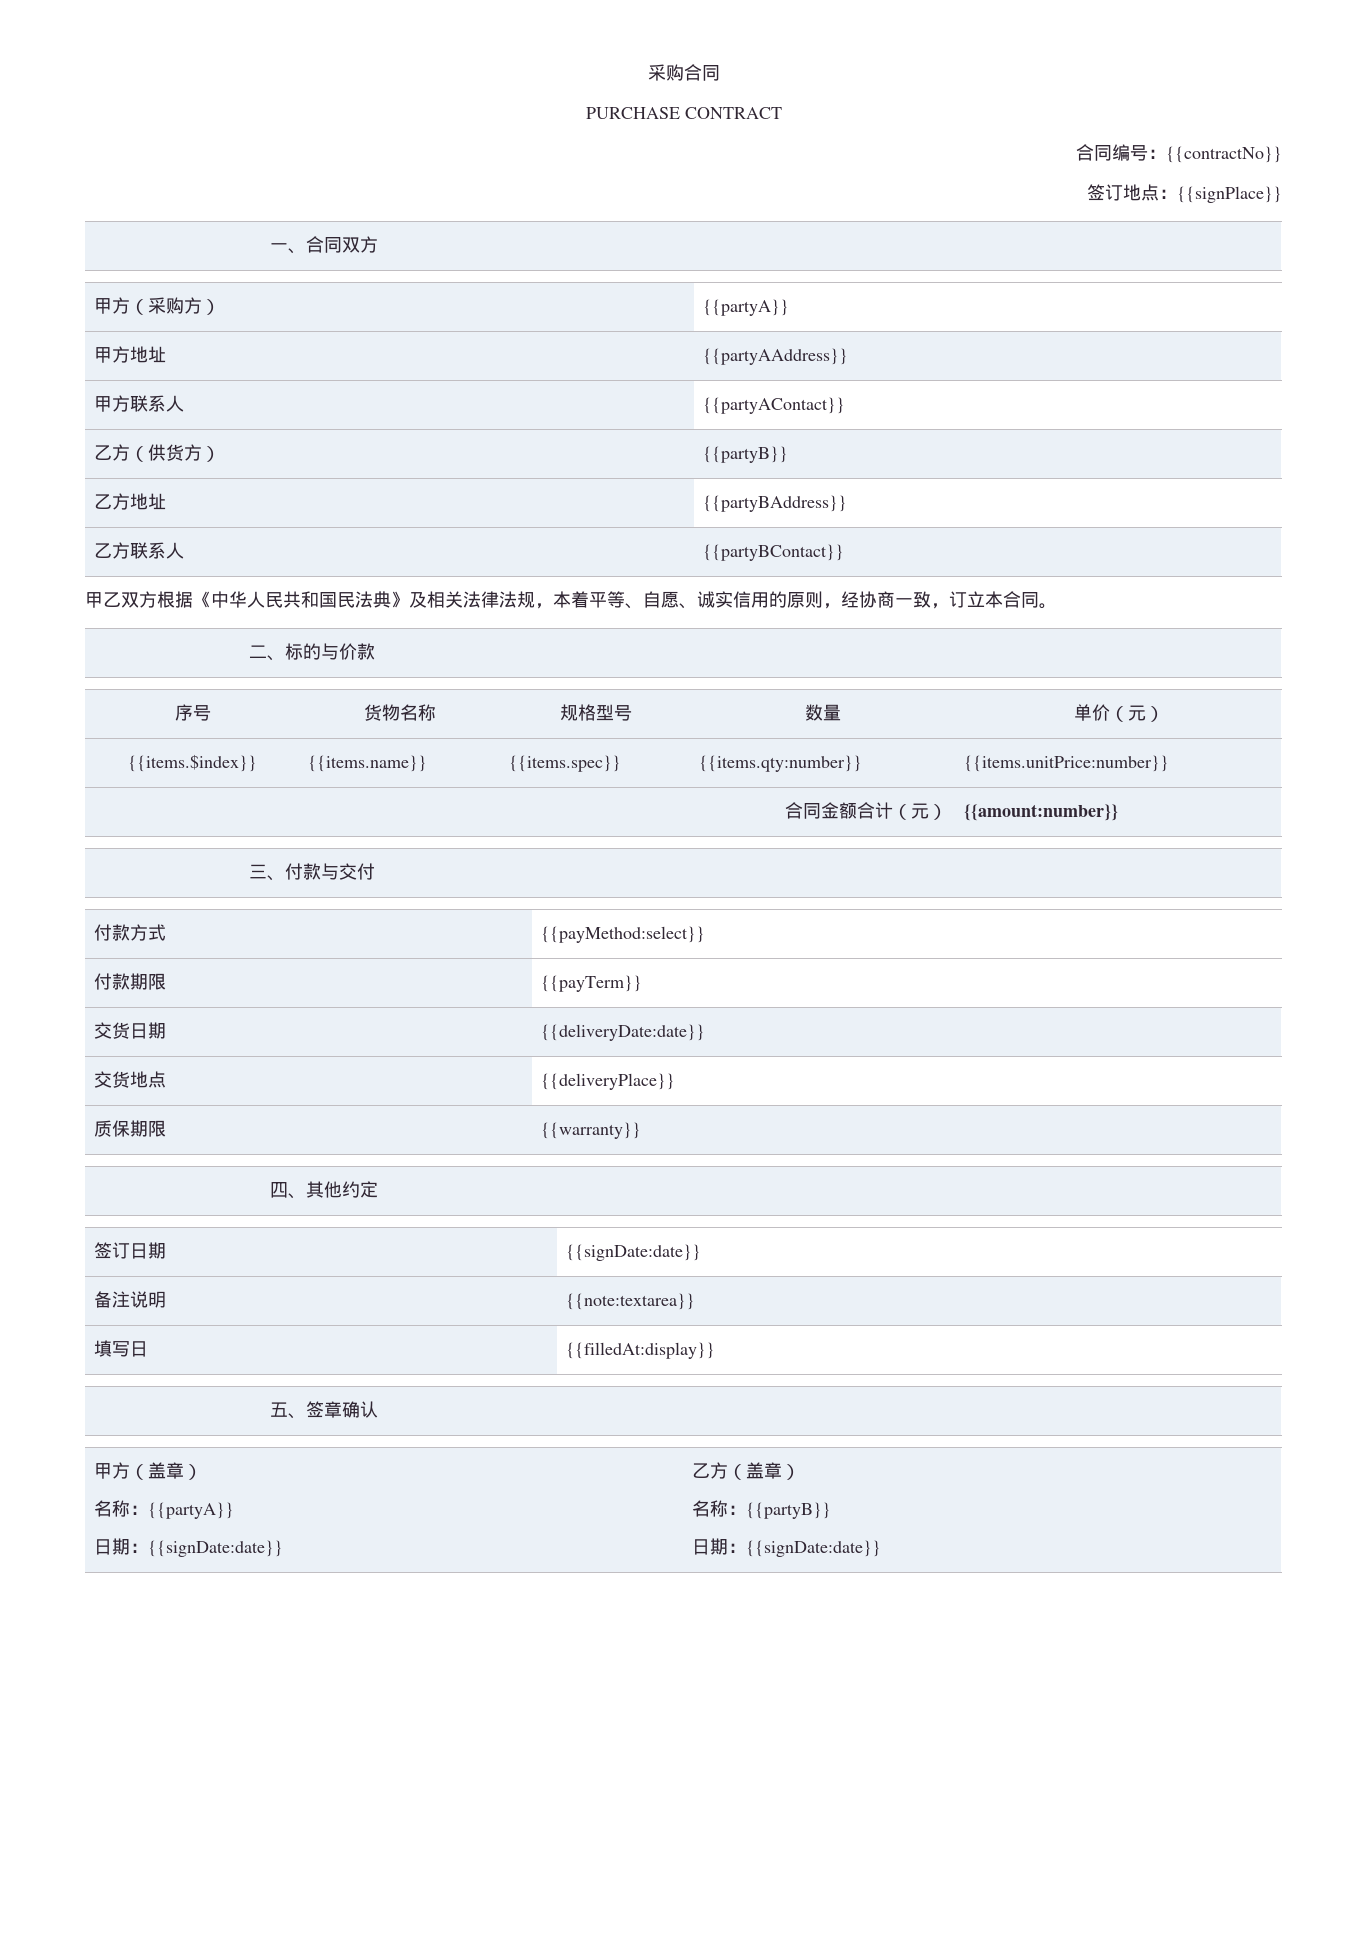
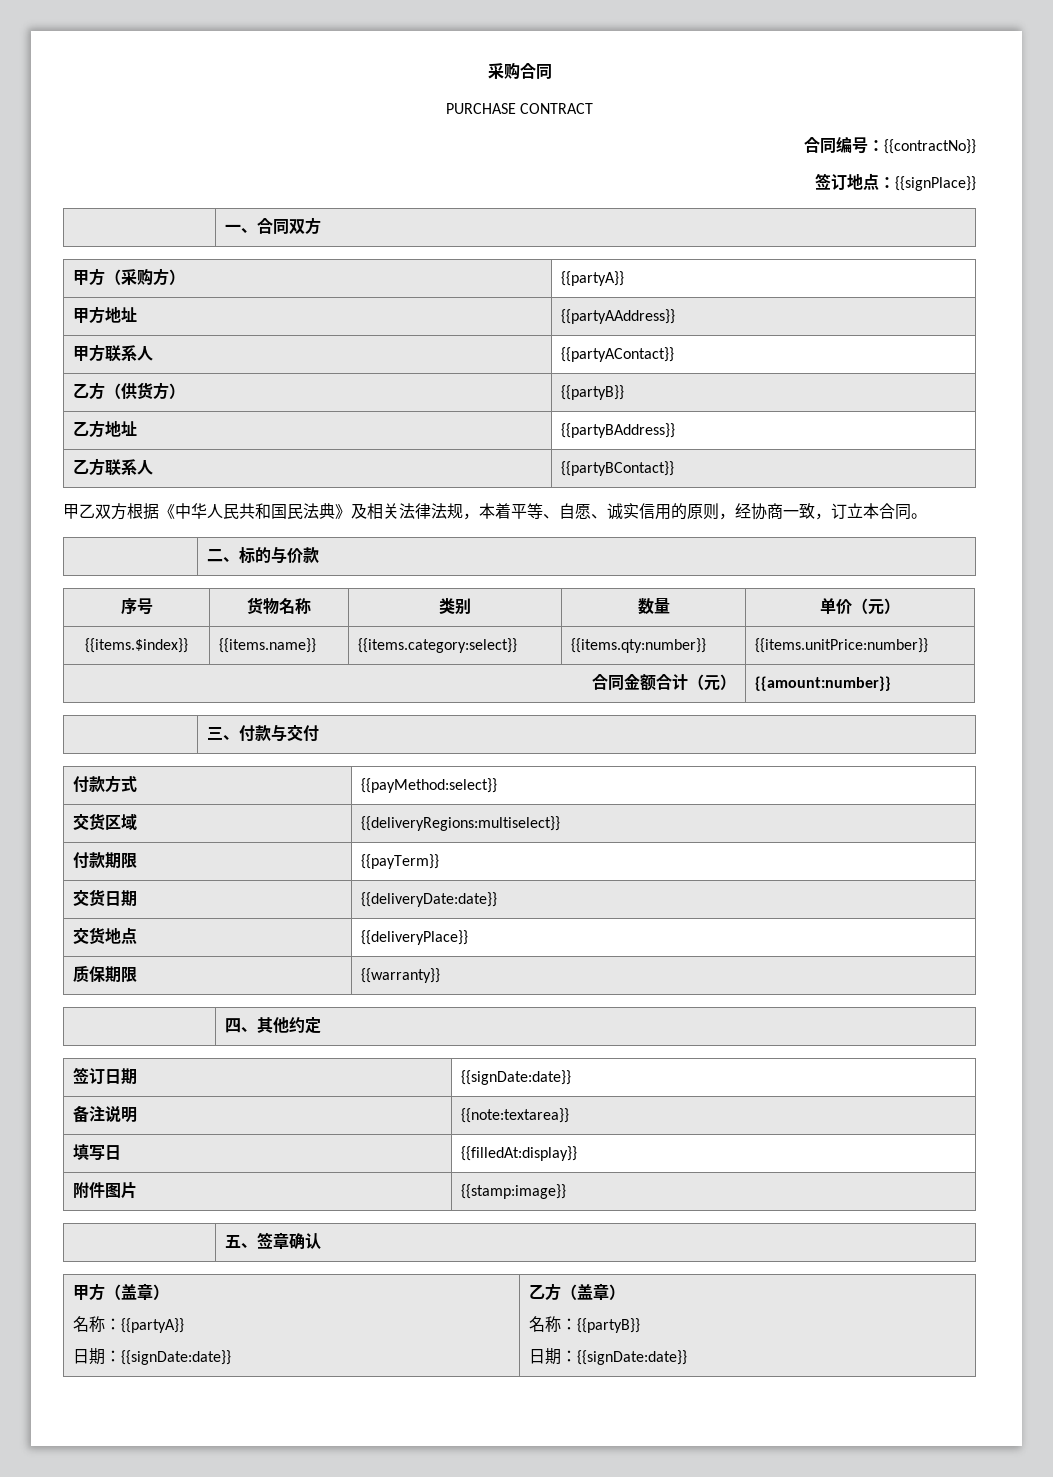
[559,704,632,721] 规格型号 -> [439,598,471,615] 类别
[508,755,621,772] {{items.spec}} -> [357,638,517,653] {{items.category:select}}
(705, 934) none -> [72,813,137,831] [360,816,560,831] // 交货区域 | {{deliveryRegions:multiselect}}
(715, 1350) none -> [72,1182,137,1199] [460,1184,566,1199] // 附件图片 | {{stamp:image}}

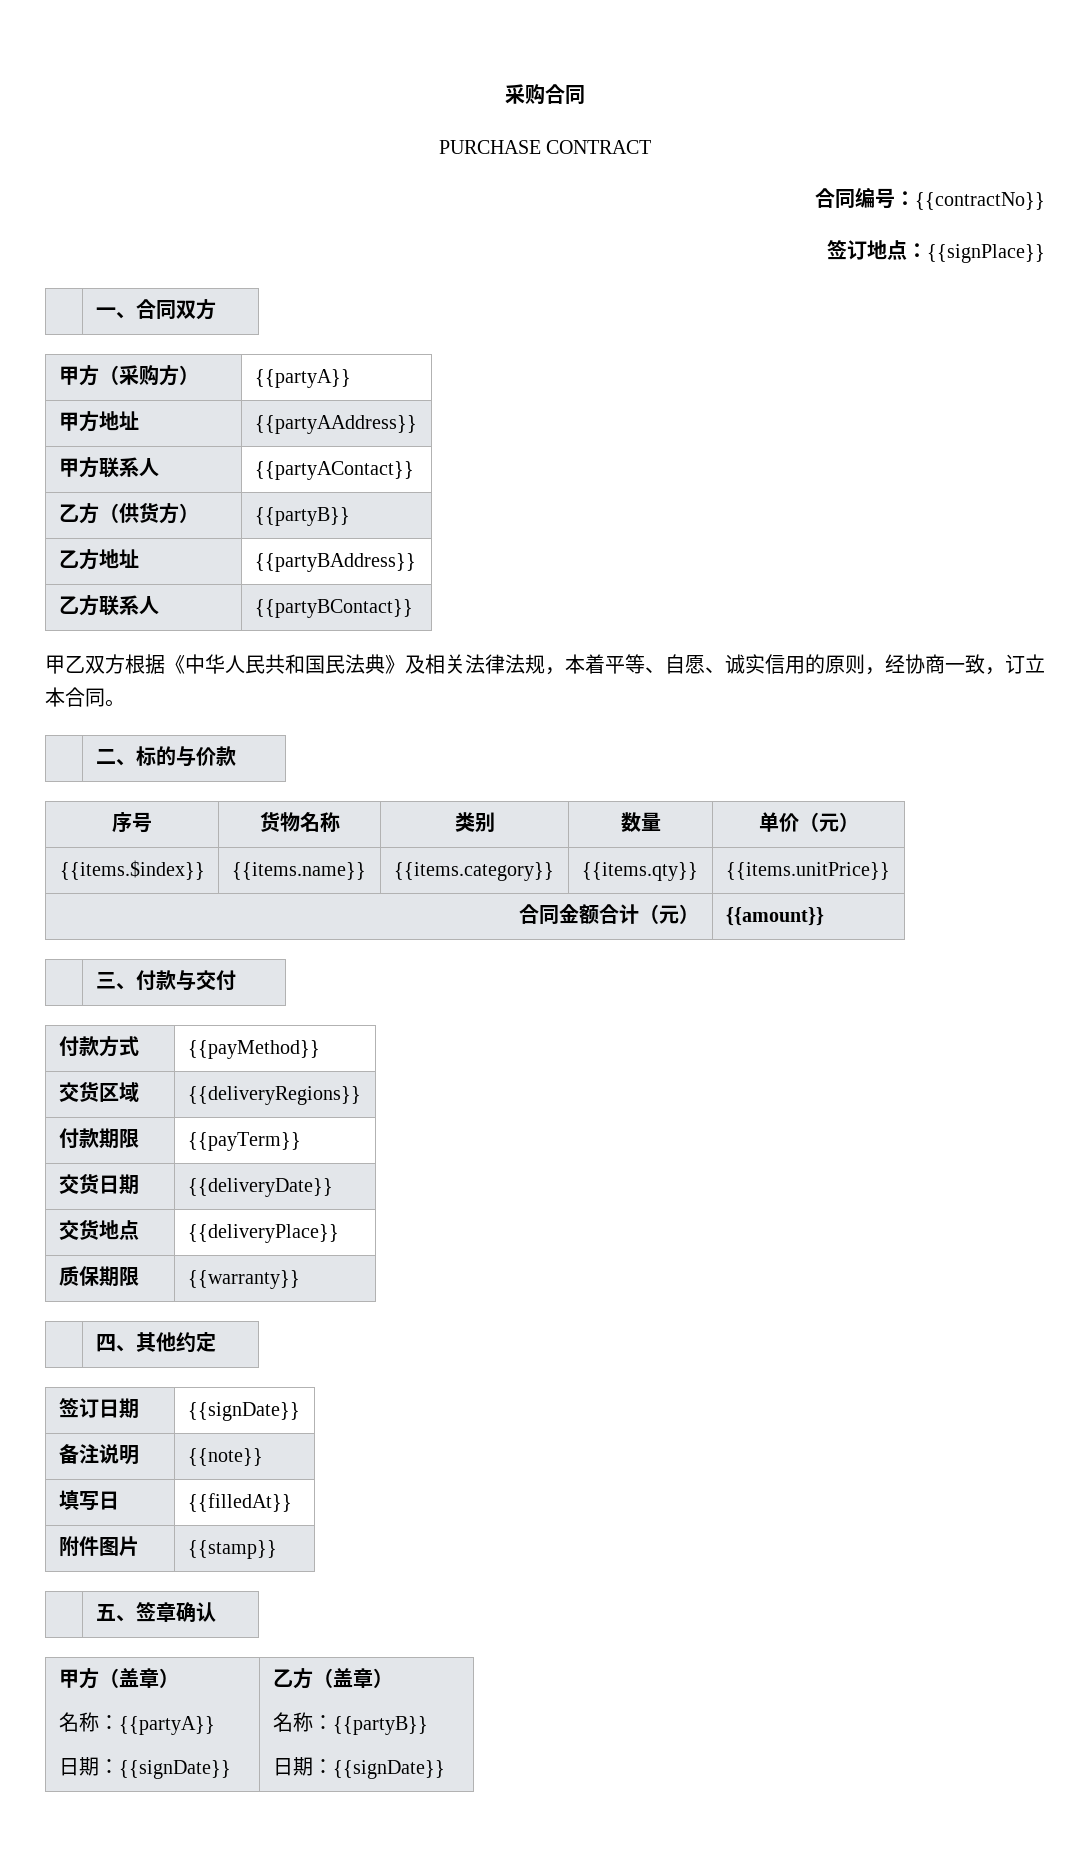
[357,638,517,653] [570,638,706,653] [754,638,928,653] {{items.category:select}} | {{items.qty:number}} | {{items.unitPrice:number}} -> [393,862,554,881] [581,862,698,881] [725,862,890,880] {{items.category}} | {{items.qty}} | {{items.unitPrice}}
[754,676,891,691] {{amount:number}} -> [725,907,824,926] {{amount}}
[360,778,497,793] {{payMethod:select}} -> [187,1040,320,1059] {{payMethod}}
[360,816,560,831] {{deliveryRegions:multiselect}} -> [187,1086,361,1105] {{deliveryRegions}}
[360,892,497,907] {{deliveryDate:date}} -> [187,1178,333,1197] {{deliveryDate}}
[460,1070,571,1085] {{signDate:date}} -> [187,1402,300,1421] {{signDate}}
[460,1108,569,1123] {{note:textarea}} -> [187,1448,263,1466] {{note}}
[460,1146,577,1161] {{filledAt:display}} -> [187,1493,292,1512] {{filledAt}}
[460,1184,566,1199] {{stamp:image}} -> [187,1540,277,1559] {{stamp}}
[120,1350,231,1365] {{signDate:date}} -> [118,1760,231,1779] {{signDate}}
[576,1350,687,1365] {{signDate:date}} -> [332,1760,445,1779] {{signDate}}

